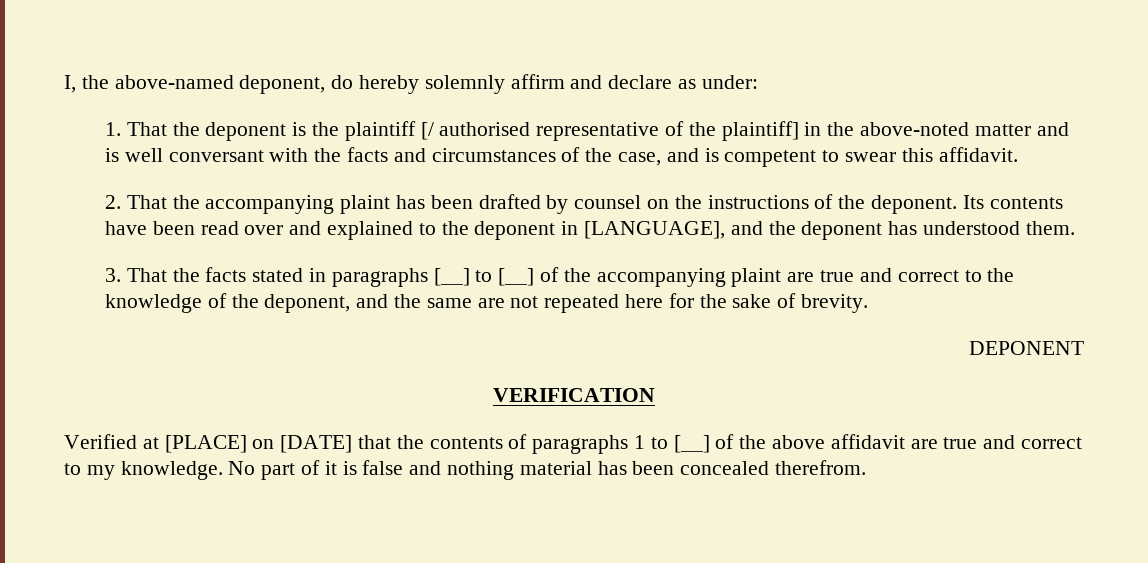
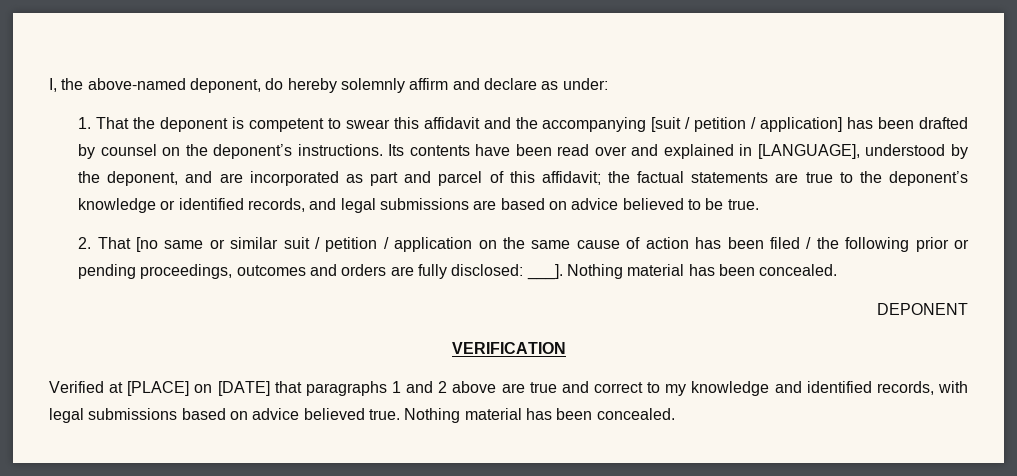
[312,121,1069,141] [105,147,1018,167] [105,195,391,214] the plaintiff [/ authorised representative of the plaintiff] in the above-noted matter and is well conversant with the facts and circumstances of the case, and is competent to swear this affidavit. // 2. That the accompanying plaint -> [248,117,843,132] competent to swear this affidavit and the accompanying [suit / petition / application]
[707,194,958,214] instructions of the deponent. -> [213,144,383,159] deponent’s instructions.
[418,221,1075,240] [105,267,1015,287] [105,293,869,313] to the deponent in [LANGUAGE], and the deponent has understood them. // 3. That the facts stated in paragraphs [__] to [__] of the accompanying plaint are true and correct to the knowledge of the deponent, and the same are not repeated here for the sake of brevity. -> [739,144,968,159] [78,171,969,186] [78,198,759,213] [78,237,970,252] [78,264,838,280] in [LANGUAGE], understood by the deponent, and are incorporated as part and parcel of this affidavit; the factual statements are true to the deponent’s knowledge or identified records, and legal submissions are based on advice believed to be true. // 2. That [no same or similar suit / petition / application on the same cause of action has been filed / the following prior or pending proceedings, outcomes and orders are fully disclosed: ___]. Nothing material has been concealed.
[396,434,905,454] the contents of paragraphs 1 to [__] of the above affidavit -> [305,381,497,396] paragraphs 1 and 2 above
[120,460,867,480] knowledge. No part of it is false and nothing material has been concealed therefrom. -> [691,381,968,396] [49,408,675,423] knowledge and identified records, with legal submissions based on advice believed true. Nothing material has been concealed.

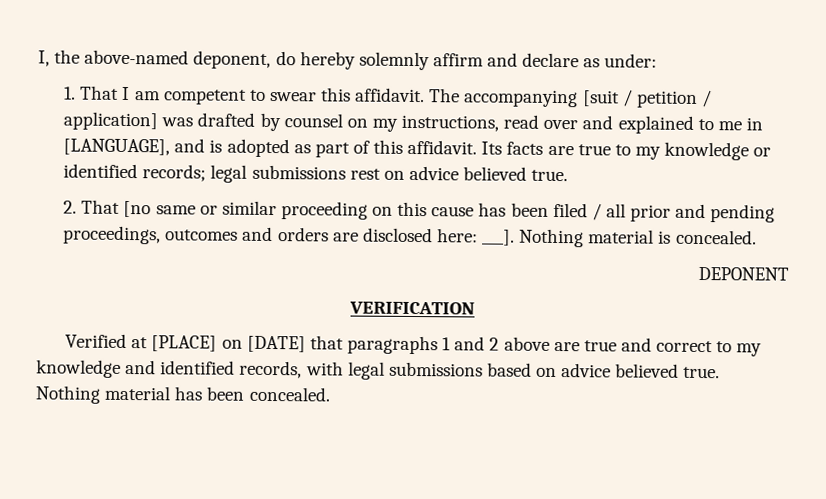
[133,117,244,132] the deponent is -> [122,86,161,101] I am
[423,117,538,129] affidavit and the -> [355,87,461,103] affidavit. The
[847,117,915,129] has been -> [161,117,194,127] was
[185,144,968,159] [78,171,769,186] the deponent’s instructions. Its contents have been read over and explained in [LANGUAGE], understood by the deponent, and are incorporated as part and parcel of this affidavit; the factual statements -> [371,114,763,134] [63,138,544,158] my instructions, read over and explained to me in [LANGUAGE], and is adopted as part of this affidavit. Its facts
[859,171,969,186] the deponent’s -> [634,146,661,160] my
[248,198,724,213] records, and legal submissions are based on advice believed to be -> [142,164,528,183] records; legal submissions rest on advice believed
[283,237,970,252] suit / petition / application on the same cause of action has been filed / the following prior or -> [280,201,707,222] proceeding on this cause has been filed / all prior and
[418,264,524,279] fully disclosed: -> [362,227,478,243] disclosed here:
[688,264,755,276] has been -> [658,230,672,244] is

